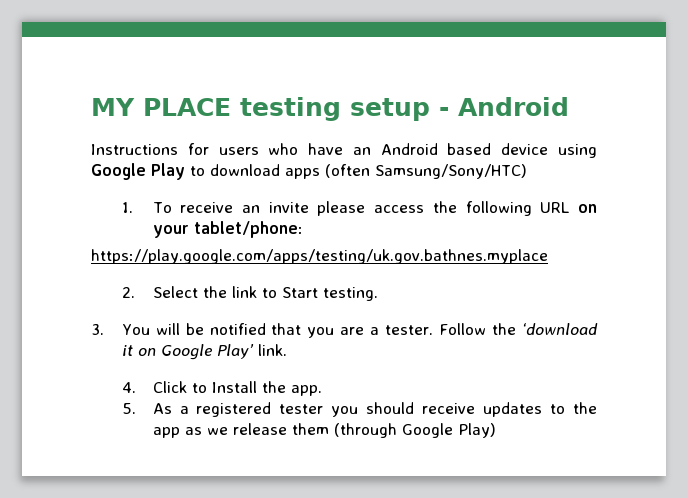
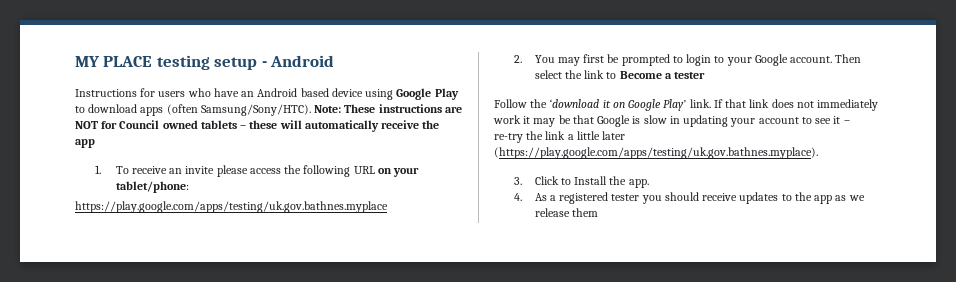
[375,164,527,179] Samsung/Sony/HTC) -> [200,104,462,116] [75,120,440,132] [75,139,95,148] Samsung/Sony/HTC). Note: These instructions are NOT for Council owned tablets – these will automatically receive the app
[152,286,378,301] [91,323,434,338] Select the link to Start testing. // 3. You will be notified that you are a tester. -> [534,54,862,66] [534,70,706,79] You may first be prompted to login to your Google account. Then select the link to Become a tester //
[121,382,136,393] // 4. -> [713,99,879,111] [493,115,850,127] [494,131,626,143] [494,147,818,159] [514,177,523,185] If that link does not immediately work it may be that Google is slow in updating your account to see it – re-try the link a little later (https://play.google.com/apps/testing/uk.gov.bathnes.myplace). // 3.
[121,403,136,414] 5. -> [514,193,523,201] 4.
[333,423,496,438] (through Google Play) -> (598, 212) none

